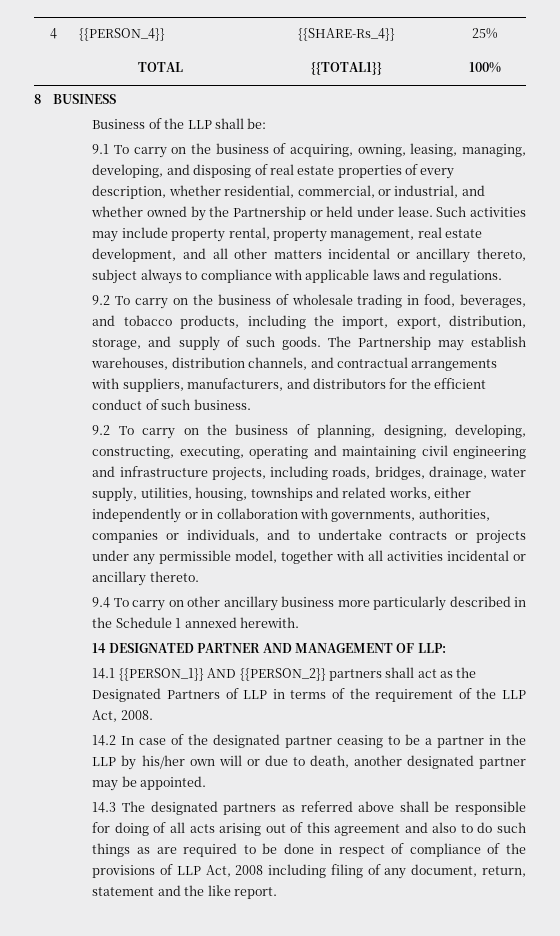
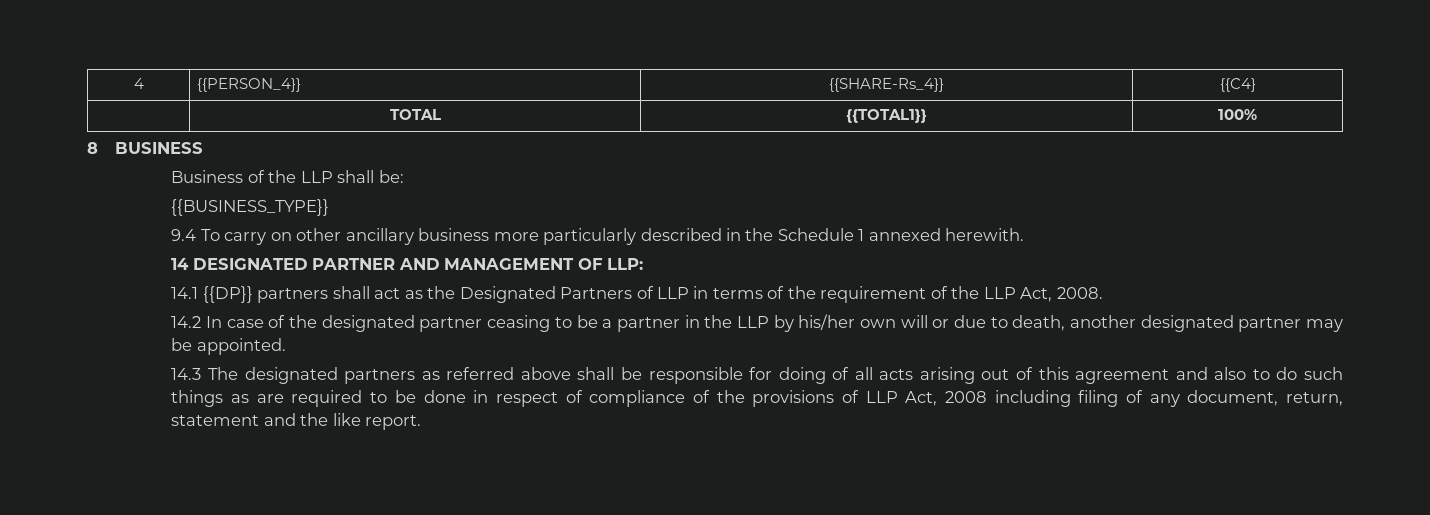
[471,28,498,39] 25% -> [1219,78,1256,92] {{C4}
[92,143,526,158] [92,164,455,179] [92,185,485,199] [91,206,526,221] [92,227,483,242] [92,248,527,263] [92,269,503,284] [92,294,527,309] [92,315,526,329] [92,336,527,351] [91,357,498,371] [91,378,487,392] [92,399,251,410] [92,424,526,439] [92,445,526,459] [92,466,526,481] [92,487,472,502] [92,508,490,523] [92,529,527,544] [92,550,526,565] [92,571,199,586] 9.1 To carry on the business of acquiring, owning, leasing, managing, developing, and disposing of real estate properties of every description, whether residential, commercial, or industrial, and whether owned by the Partnership or held under lease. Such activities may include property rental, property management, real estate development, and all other matters incidental or ancillary thereto, subject always to compliance with applicable laws and regulations. // 9.2 To carry on the business of wholesale trading in food, beverages, and tobacco products, including the import, export, distribution, storage, and supply of such goods. The Partnership may establish warehouses, distribution channels, and contractual arrangements with suppliers, manufacturers, and distributors for the efficient conduct of such business. // 9.2 To carry on the business of planning, designing, developing, constructing, executing, operating and maintaining civil engineering and infrastructure projects, including roads, bridges, drainage, water supply, utilities, housing, townships and related works, either independently or in collaboration with governments, authorities, companies or individuals, and to undertake contracts or projects under any permissible model, together with all activities incidental or ancillary thereto. -> [171,199,330,216] {{BUSINESS_TYPE}}
[118,668,326,681] {{PERSON_1}} AND {{PERSON_2}} -> [202,286,253,303] {{DP}}

